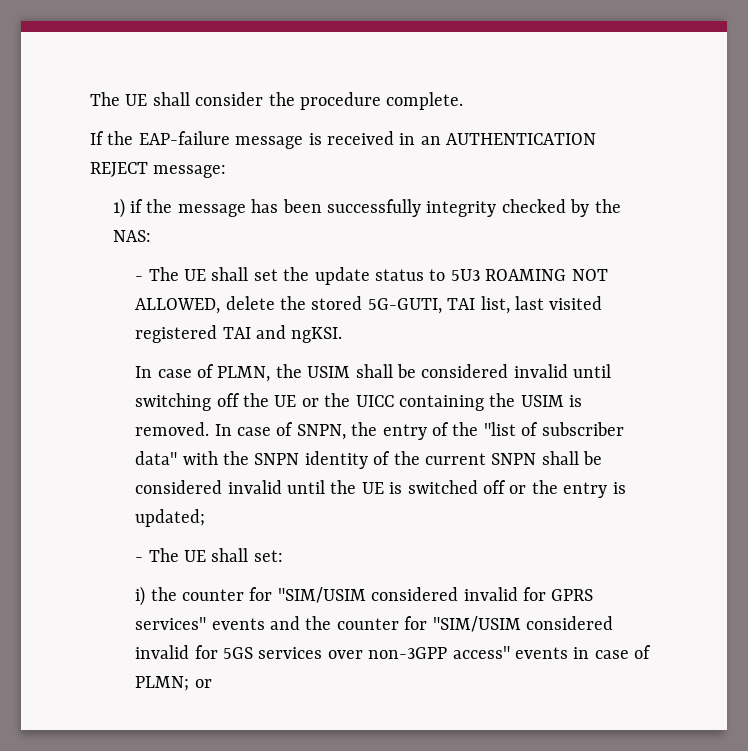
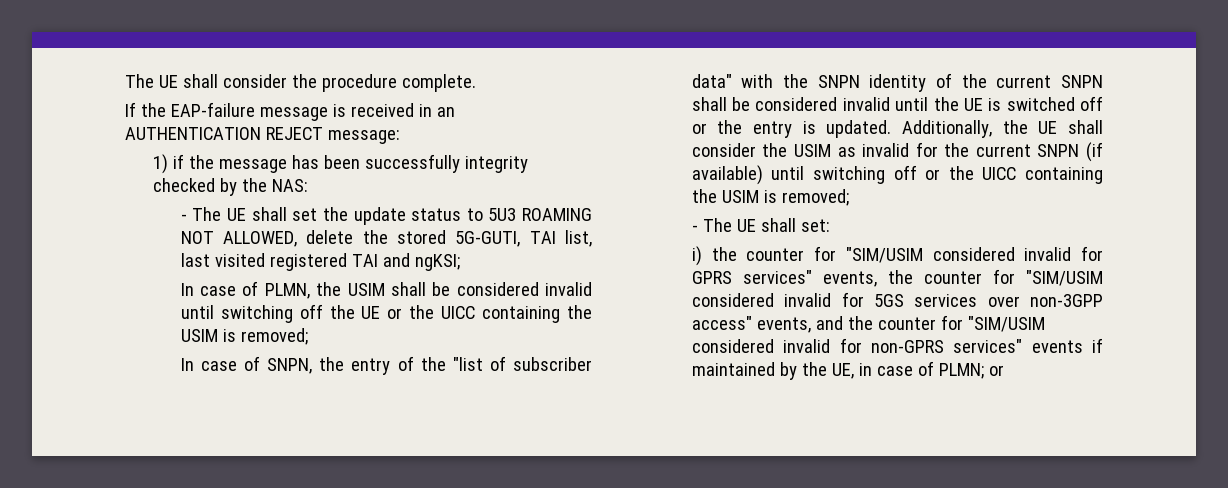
[291,327,343,343] ngKSI. -> [414,254,460,271] ngKSI;
[135,422,210,436] removed. -> [240,328,308,345] removed; //
[135,509,206,527] updated; -> [826,120,1103,138] [691,142,1103,162] [691,165,1103,185] [691,189,849,206] updated. Additionally, the UE shall consider the USIM as invalid for the current SNPN (if available) until switching off or the UICC containing the USIM is removed;
[211,616,300,630] events and -> [822,271,877,287] events,
[514,647,568,659] events -> [756,315,1045,333] [691,338,1103,353] [691,362,854,380] events, and the counter for "SIM/USIM considered invalid for non-GPRS services" events if maintained by the UE,

